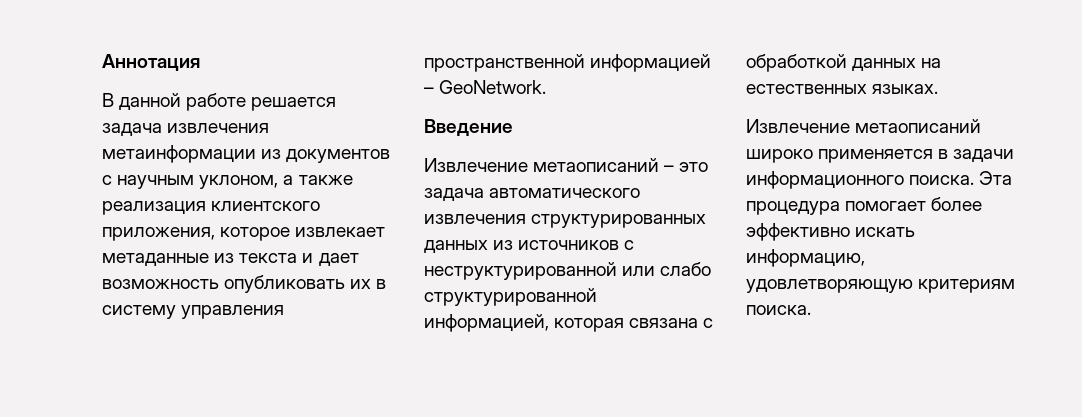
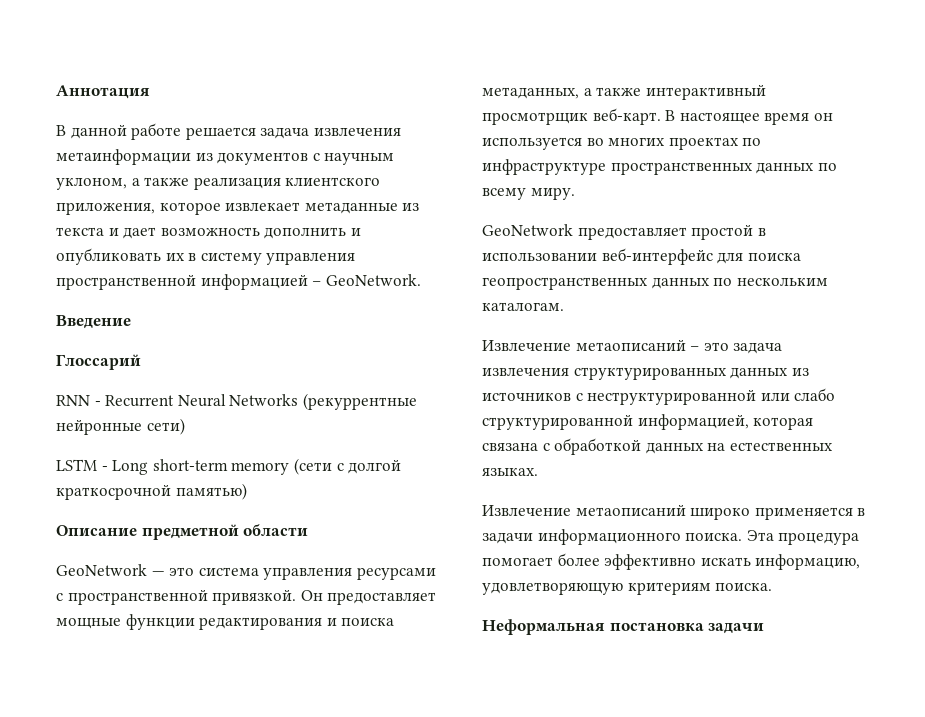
(219, 284) none -> [264,227,361,239] дополнить и
(513, 128) none -> [56,354,141,370] [56,393,417,410] [56,418,185,435] [56,458,402,475] [56,483,247,500] [56,524,309,540] [56,564,436,580] [56,589,437,605] [56,614,395,630] [482,84,766,100] [482,108,833,125] [482,137,762,150] [482,159,837,175] [482,187,575,200] [482,224,766,240] [482,248,801,265] [482,277,828,290] [482,302,564,311] // Глоссарий // RNN - Recurrent Neural Networks (рекуррентные нейронные сети) // LSTM - Long short-term memory (сети с долгой краткосрочной памятью) // Описание предметной области // GeoNetwork — это система управления ресурсами с пространственной привязкой. Он предоставляет мощные функции редактирования и поиска метаданных, а также интерактивный просмотрщик веб-карт. В настоящее время он используется во многих проектах по инфраструктуре пространственных данных по всему миру. // GeoNetwork предоставляет простой в использовании веб-интерфейс для поиска геопространственных данных по нескольким каталогам.
[489,188,641,198] автоматического -> (783, 348) none
(811, 310) none -> [482,619,765,635] // Неформальная постановка задачи

